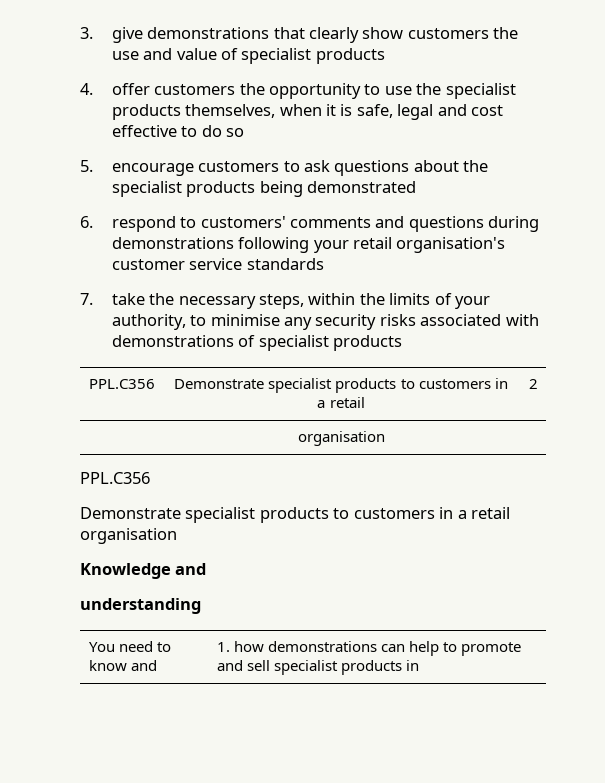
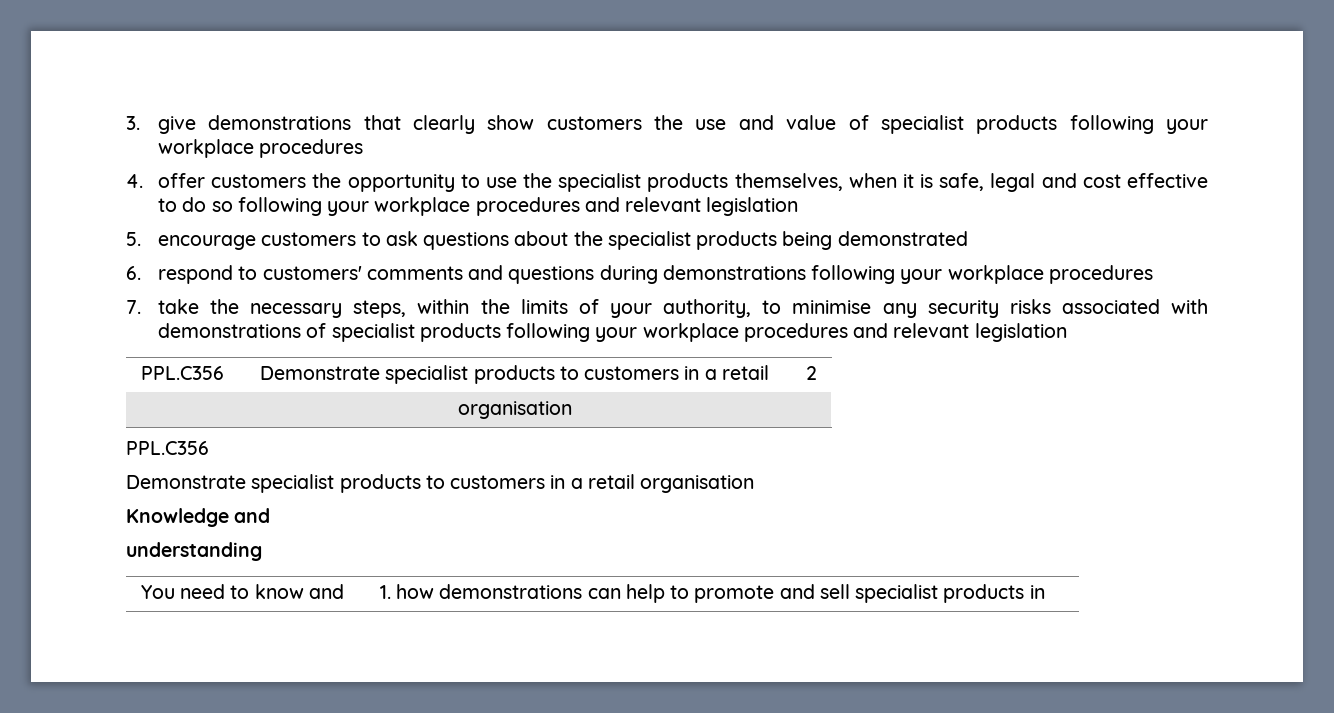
(385, 56) none -> [1069,115,1208,134] [157,139,364,158] following your workplace procedures
(244, 132) none -> [237,197,799,216] following your workplace procedures and relevant legislation
[352,237,506,253] [111,258,324,270] retail organisation's customer service standards -> [947,265,1153,284] workplace procedures
(402, 343) none -> [506,323,1067,342] following your workplace procedures and relevant legislation

